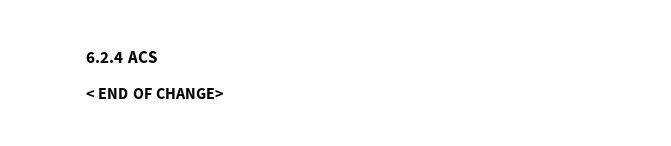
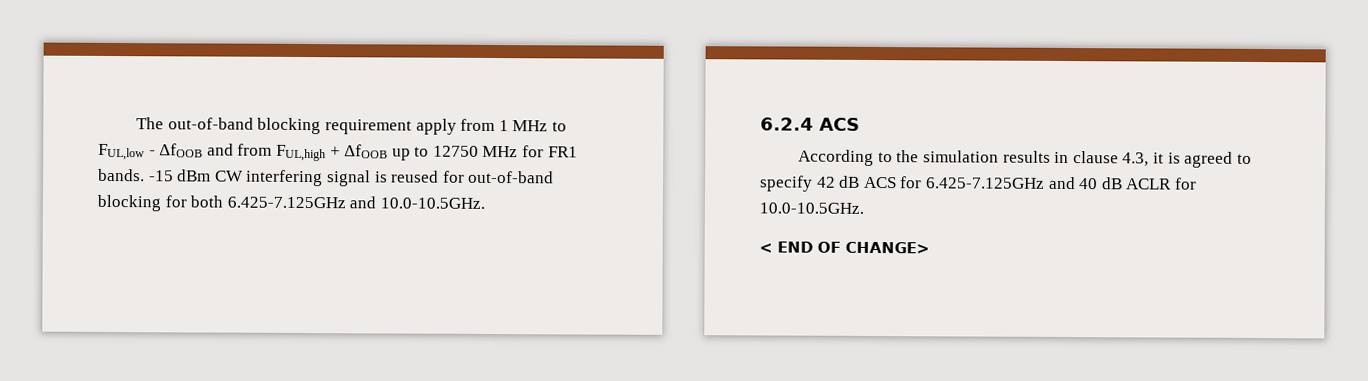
[86,51,157,63] 6.2.4 ACS -> [136,117,567,135] [98,143,578,162] [98,168,555,187] [97,194,485,212] [760,117,860,131] [798,149,1252,168] [759,175,1197,192] [759,202,864,214] The out-of-band blocking requirement apply from 1 MHz to FUL,low - ΔfOOB and from FUL,high + ΔfOOB up to 12750 MHz for FR1 bands. -15 dBm CW interfering signal is reused for out-of-band blocking for both 6.425-7.125GHz and 10.0-10.5GHz. // 6.2.4 ACS // According to the simulation results in clause 4.3, it is agreed to specify 42 dB ACS for 6.425-7.125GHz and 40 dB ACLR for 10.0-10.5GHz.

